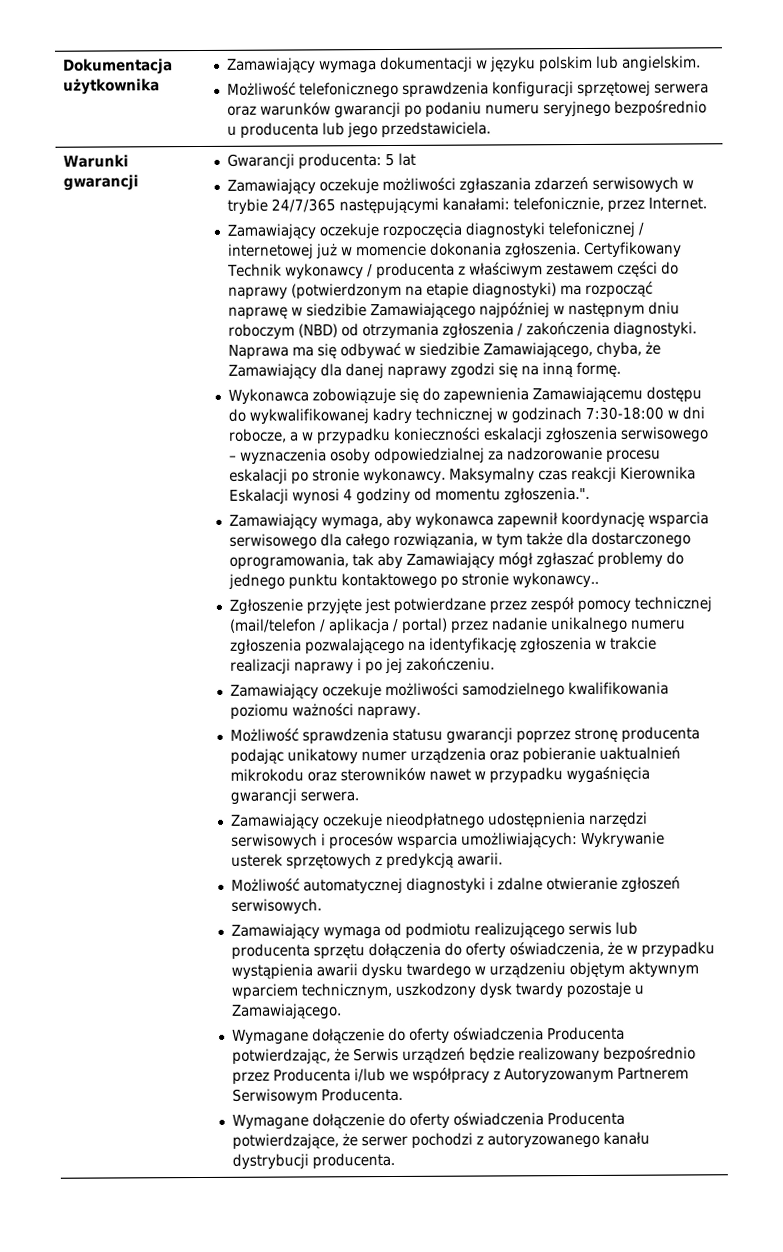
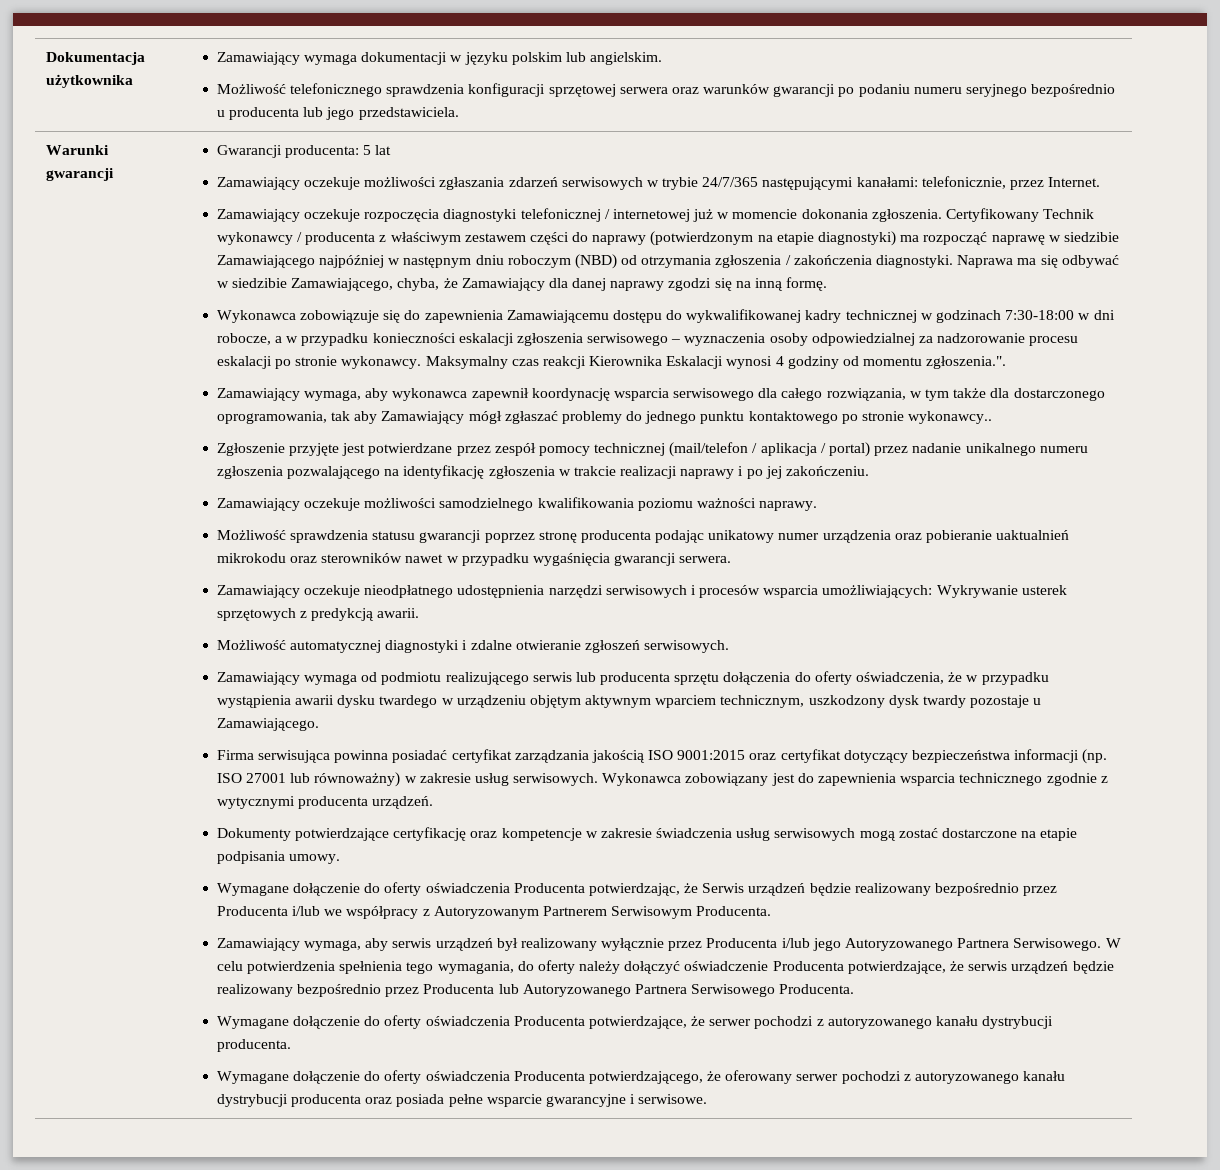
(343, 1011) none -> [216,749,1108,764] [216,772,1108,787] [216,796,434,809] [216,827,1078,841] [216,851,341,864] // Firma serwisująca powinna posiadać certyfikat zarządzania jakością ISO 9001:2015 oraz certyfikat dotyczący bezpieczeństwa informacji (np. ISO 27001 lub równoważny) w zakresie usług serwisowych. Wykonawca zobowiązany jest do zapewnienia wsparcia technicznego zgodnie z wytycznymi producenta urządzeń. // Dokumenty potwierdzające certyfikację oraz kompetencje w zakresie świadczenia usług serwisowych mogą zostać dostarczone na etapie podpisania umowy.
(404, 1094) none -> [216,938,1121,951] [216,960,1114,974] [216,984,855,997] // Zamawiający wymaga, aby serwis urządzeń był realizowany wyłącznie przez Producenta i/lub jego Autoryzowanego Partnera Serwisowego. W celu potwierdzenia spełnienia tego wymagania, do oferty należy dołączyć oświadczenie Producenta potwierdzające, że serwis urządzeń będzie realizowany bezpośrednio przez Producenta lub Autoryzowanego Partnera Serwisowego Producenta.
(396, 1161) none -> [216,1070,1066,1084] [216,1094,708,1107] // Wymagane dołączenie do oferty oświadczenia Producenta potwierdzającego, że oferowany serwer pochodzi z autoryzowanego kanału dystrybucji producenta oraz posiada pełne wsparcie gwarancyjne i serwisowe.

